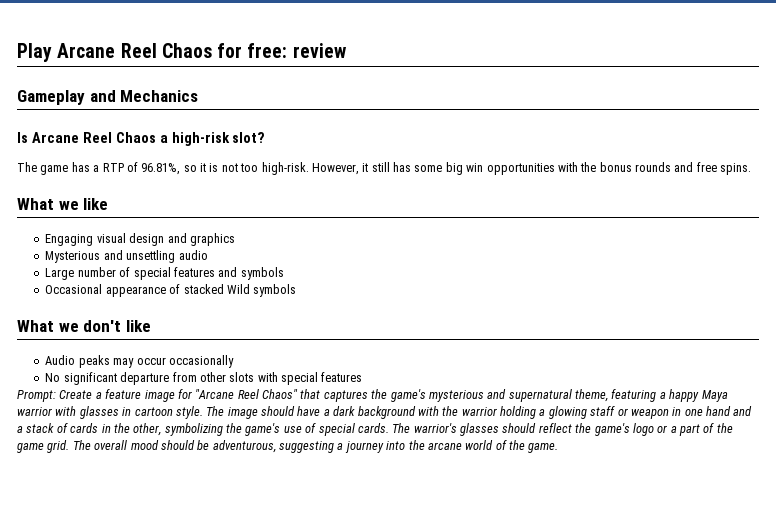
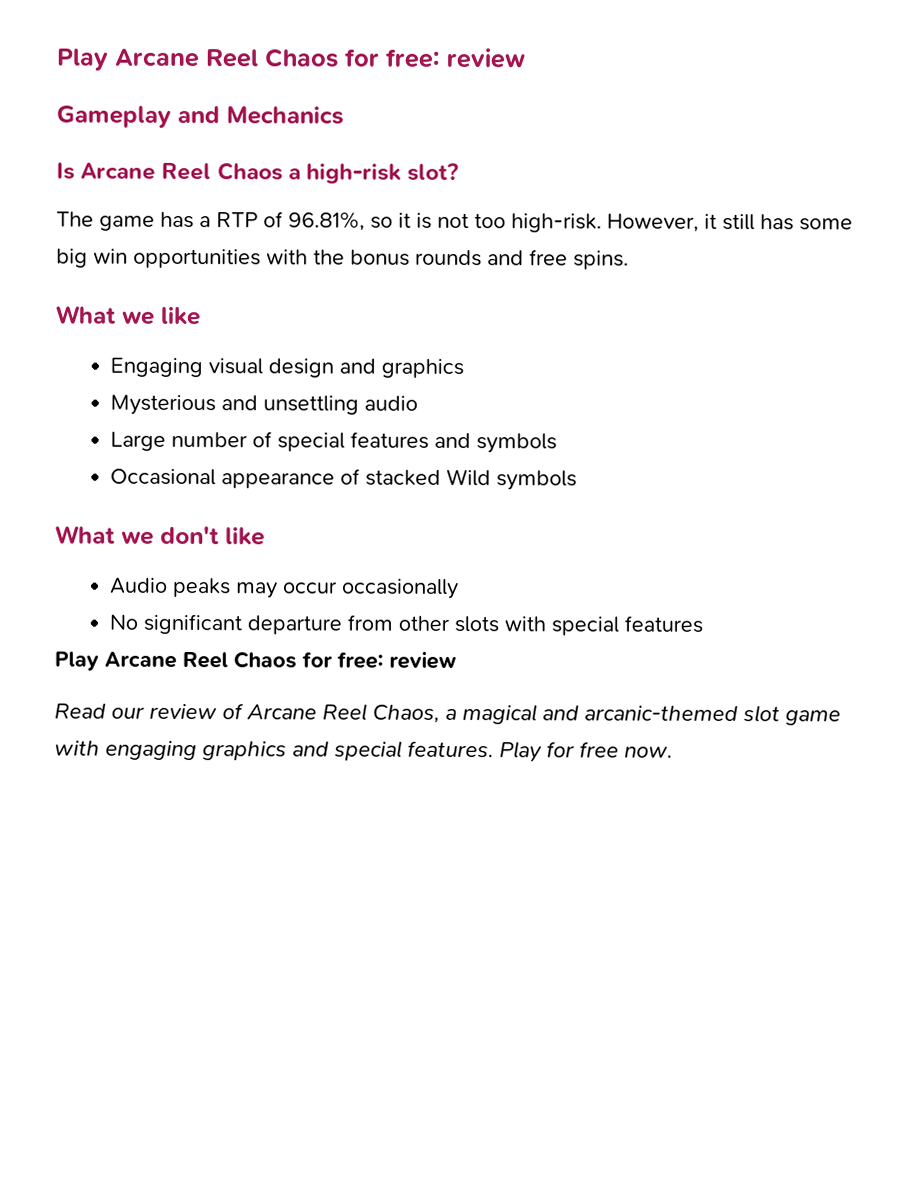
[17,389,728,402] [17,406,753,419] [17,423,733,436] [17,440,559,453] Prompt: Create a feature image for "Arcane Reel Chaos" that captures the game's mysterious and supernatural theme, featuring a happy Maya warrior with glasses in cartoon style. The image should have a dark background with the warrior holding a glowing staff or weapon in one hand and a stack of cards in the other, symbolizing the game's use of special cards. The warrior's glasses should reflect the game's logo or a part of the game grid. The overall mood should be adventurous, suggesting a journey into the arcane world of the game. -> [54,651,457,671] [54,703,841,726] [54,740,673,763] Play Arcane Reel Chaos for free: review // Read our review of Arcane Reel Chaos, a magical and arcanic-themed slot game with engaging graphics and special features. Play for free now.

